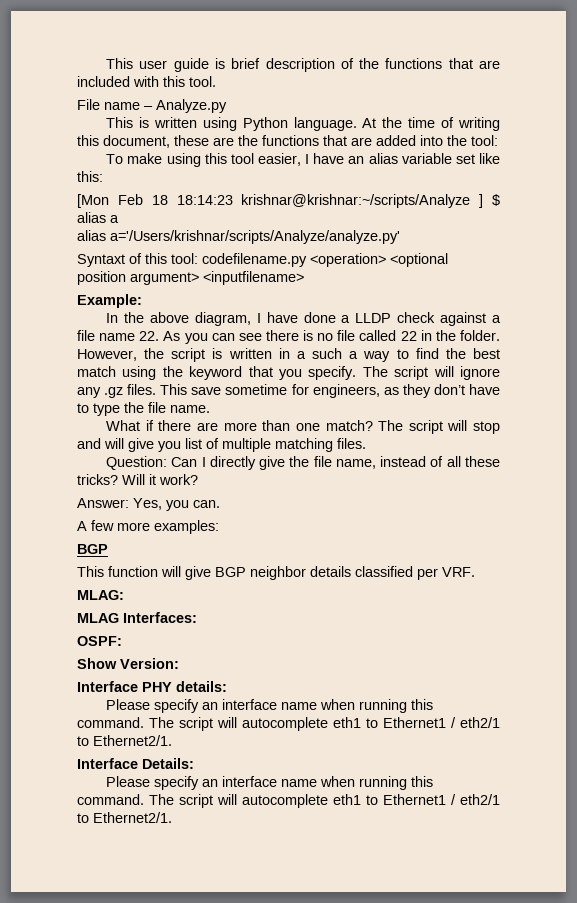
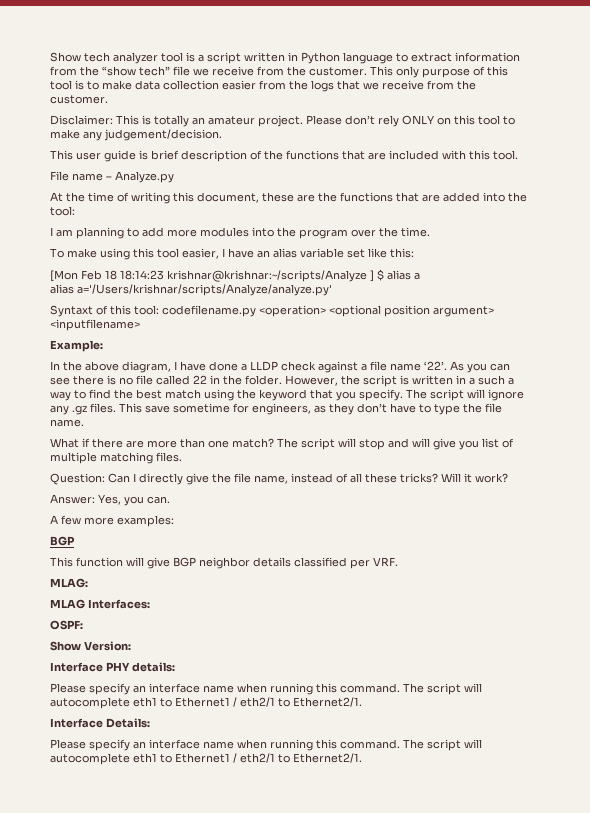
(106, 63) none -> [50,52,520,64] [50,66,508,78] [50,80,476,92] [50,95,108,104] [50,115,515,127] [50,129,222,141] Show tech analyzer tool is a script written in Python language to extract information from the “show tech” file we receive from the customer. This only purpose of this tool is to make data collection easier from the logs that we receive from the customer. // Disclaimer: This is totally an amateur project. Please don’t rely ONLY on this tool to make any judgement/decision. //
[106,117,357,131] This is written using Python language. -> (174, 177) none
(498, 140) none -> [50,227,430,239] // I am planning to add more modules into the program over the time.
[139,331,160,341] 22. -> [424,361,447,370] ‘22’.

